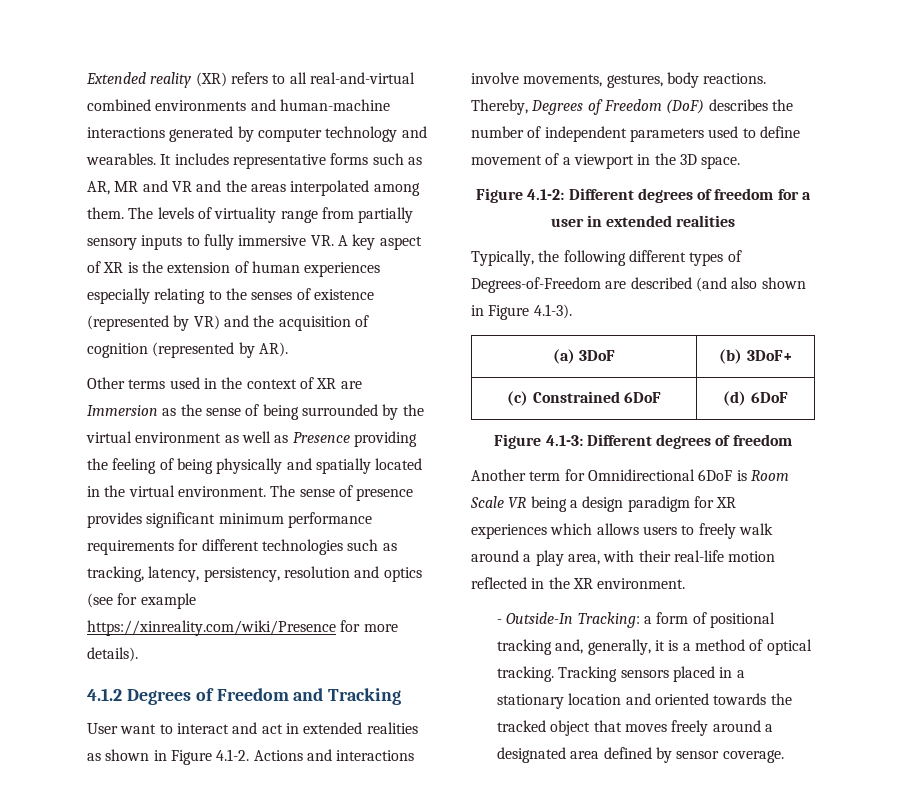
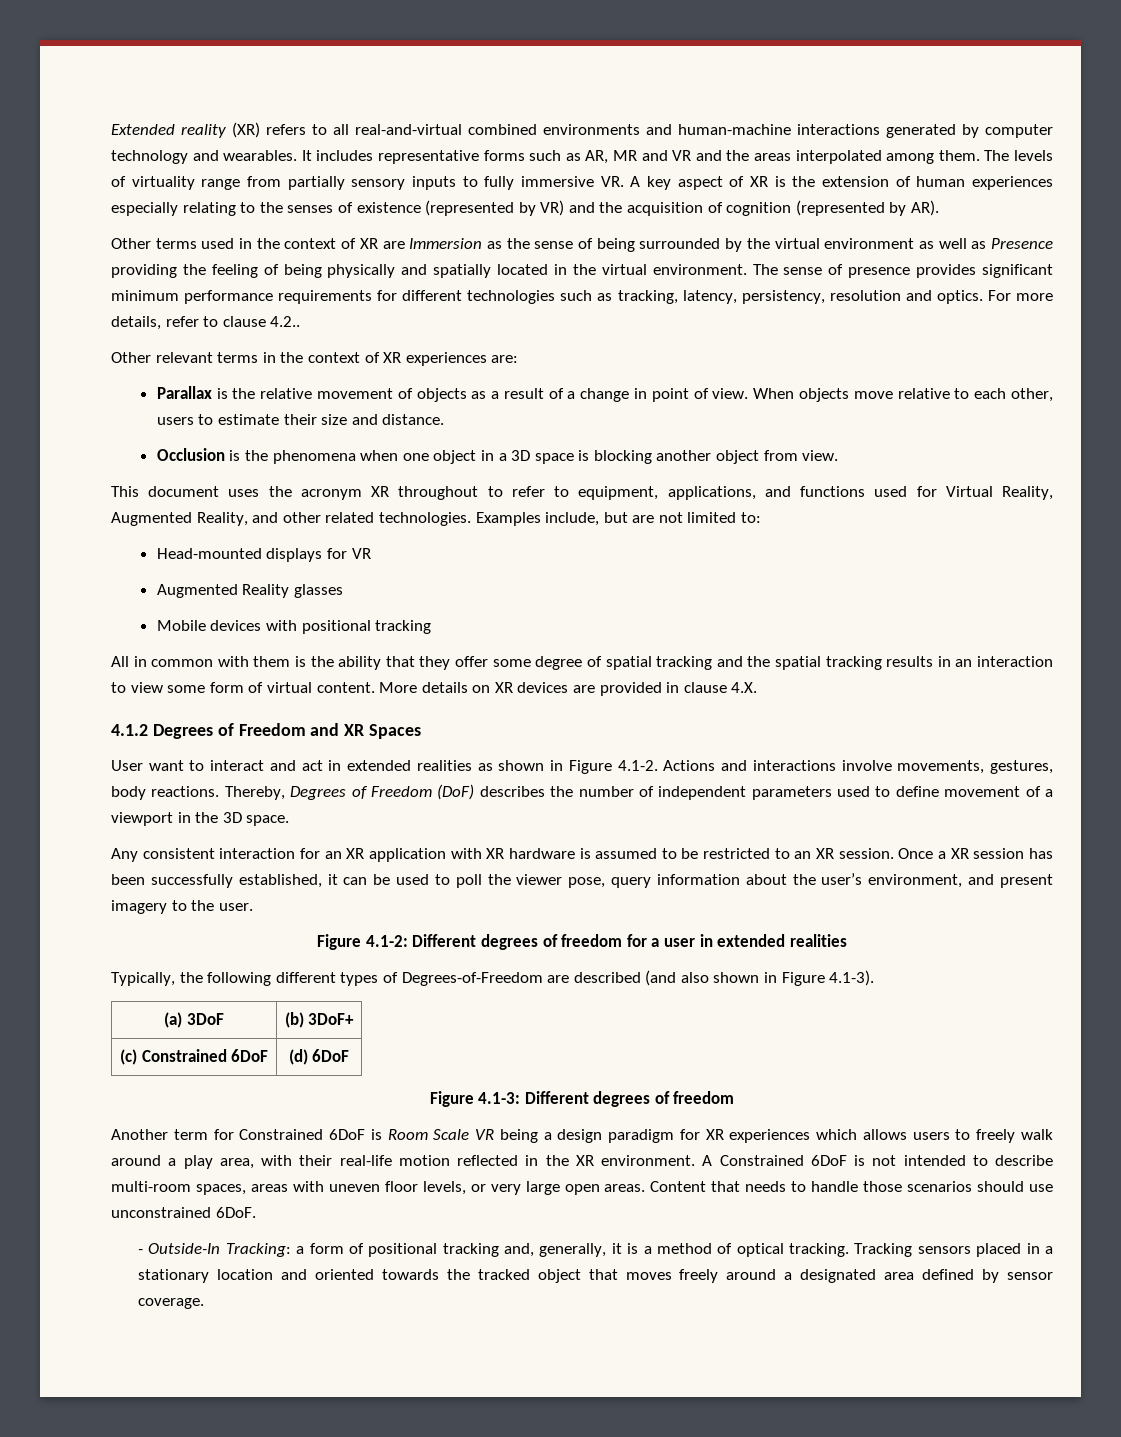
[383,567,422,582] [87,593,196,609] [87,620,398,636] [87,647,138,662] optics (see for example https://xinreality.com/wiki/Presence for more details). -> [936,290,1054,304] [111,316,301,330] [111,352,519,366] [156,386,1053,402] [156,414,445,425] [156,448,839,464] [111,486,1053,500] [111,512,762,526] [156,548,371,562] [156,584,343,598] [156,620,432,634] [111,656,1053,670] [111,682,758,696] optics. For more details, refer to clause 4.2.. // Other relevant terms in the context of XR experiences are: // Parallax is the relative movement of objects as a result of a change in point of view. When objects move relative to each other, users to estimate their size and distance. // Occlusion is the phenomena when one object in a 3D space is blocking another object from view. // This document uses the acronym XR throughout to refer to equipment, applications, and functions used for Virtual Reality, Augmented Reality, and other related technologies. Examples include, but are not limited to: // Head-mounted displays for VR // Augmented Reality glasses // Mobile devices with positional tracking // All in common with them is the ability that they offer some degree of spatial tracking and the spatial tracking results in an interaction to view some form of virtual content. More details on XR devices are provided in clause 4.X.
[328,688,402,705] Tracking -> [344,724,422,739] XR Spaces
(741, 162) none -> [111,848,1054,862] [111,873,1054,888] [111,900,253,914] // Any consistent interaction for an XR application with XR hardware is assumed to be restricted to an XR session. Once a XR session has been successfully established, it can be used to poll the viewer pose, query information about the user’s environment, and present imagery to the user.
[587,469,695,481] Omnidirectional -> [239,1129,324,1140] Constrained
(686, 583) none -> [702,1155,1053,1166] [111,1181,1054,1195] [111,1207,256,1218] A Constrained 6DoF is not intended to describe multi-room spaces, areas with uneven floor levels, or very large open areas. Content that needs to handle those scenarios should use unconstrained 6DoF.

